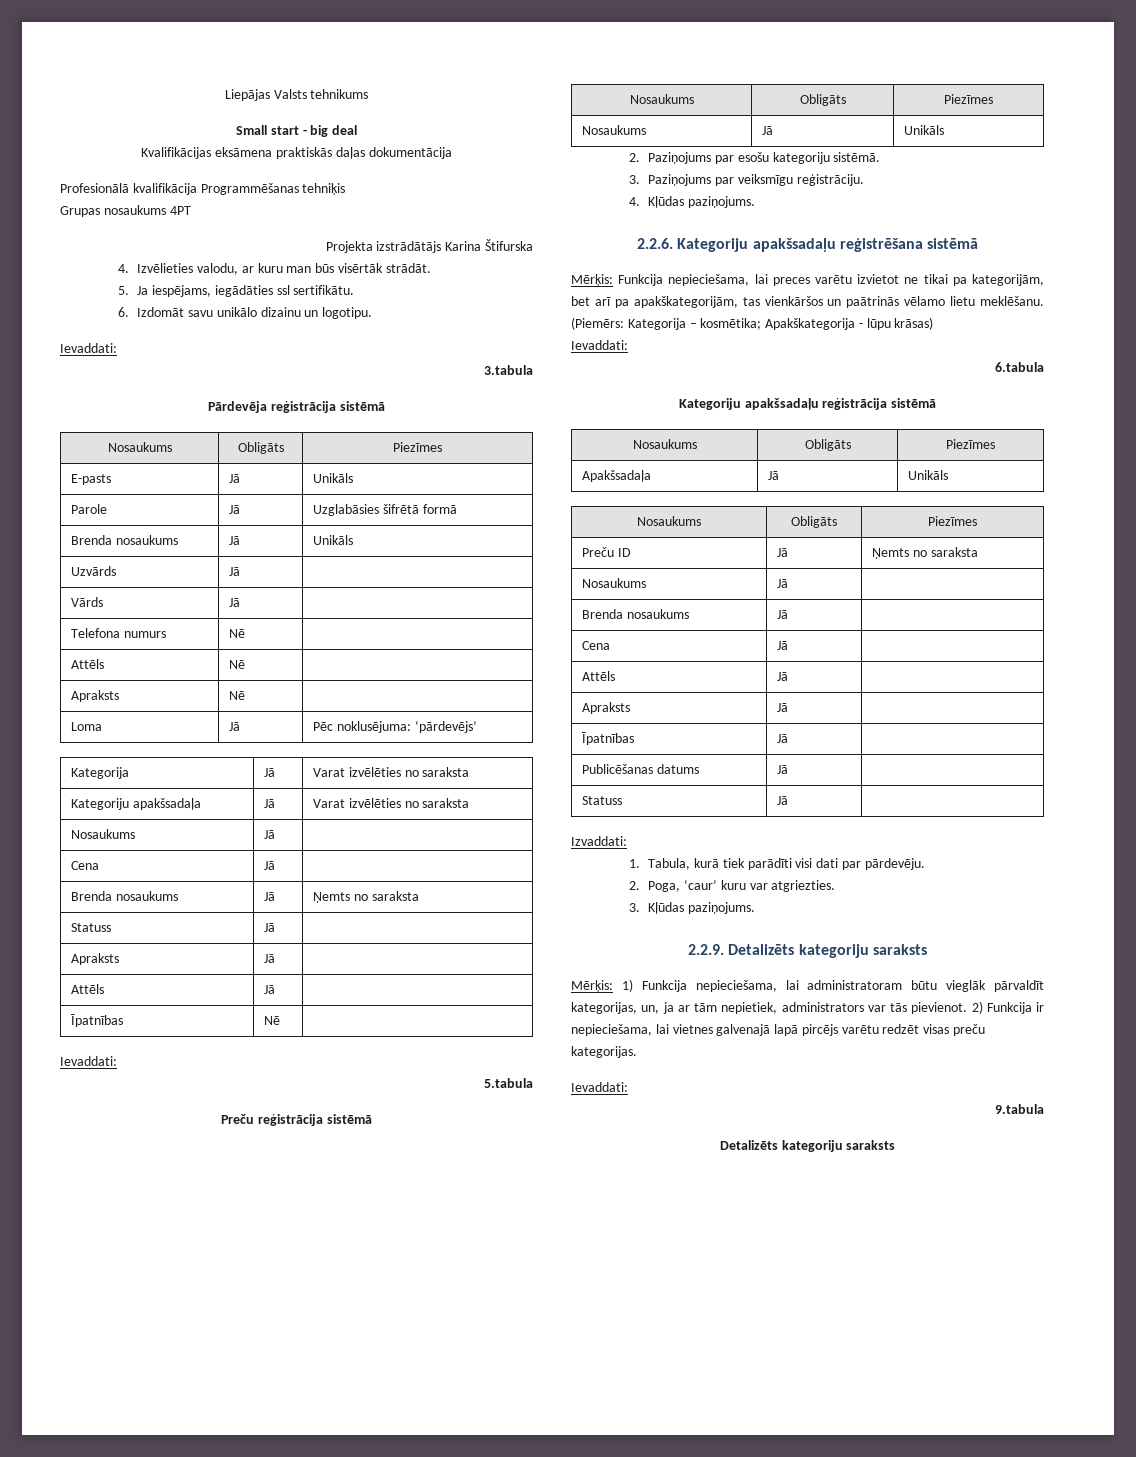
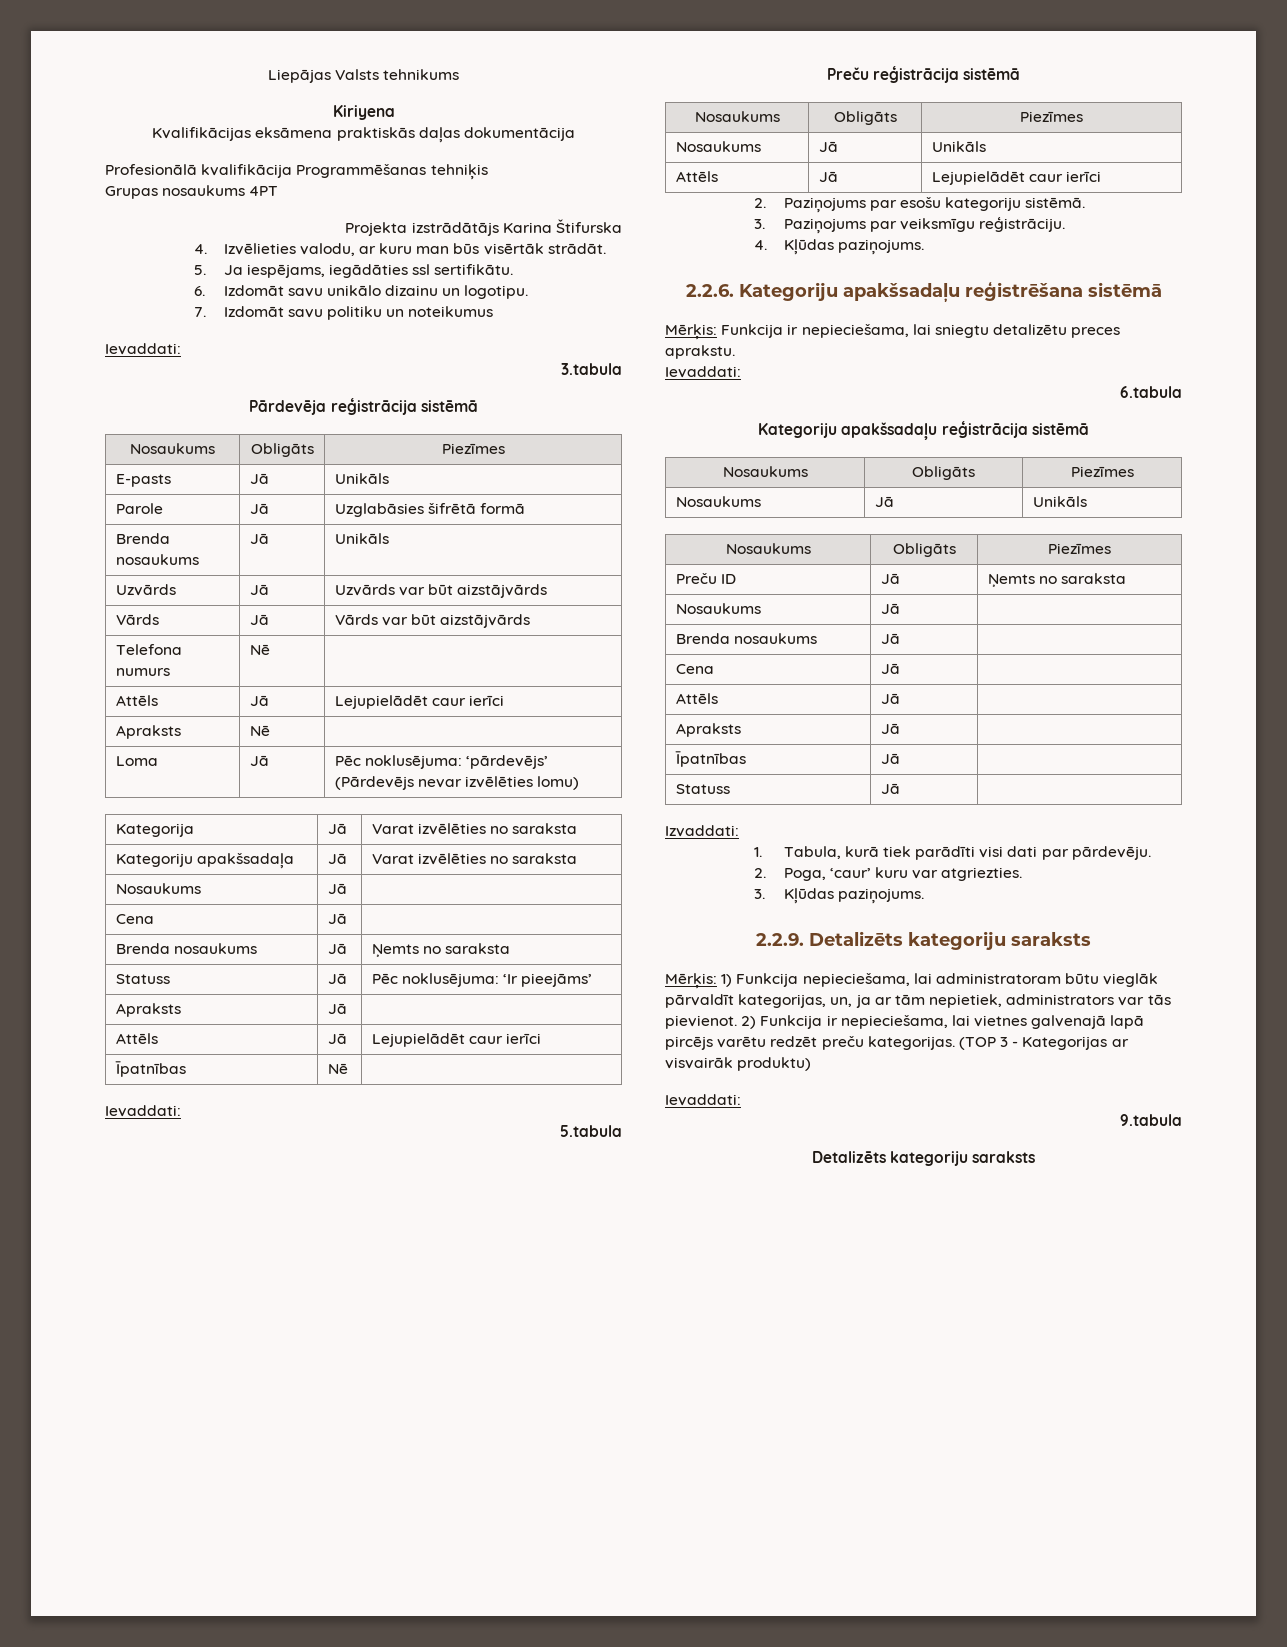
[235,125,358,137] Small start - big deal -> [332,105,395,120] Kiriyena
(373, 313) none -> [193,306,494,320] // 7. Izdomāt savu politiku un noteikumus
[70,597,103,607] [228,598,240,607] // Vārds | Jā | -> [334,584,548,598] [115,614,159,625] [249,614,269,625] [334,614,531,628] Uzvārds var būt aizstājvārds // Vārds | Jā | Vārds var būt aizstājvārds
[228,660,245,669] Nē | -> [249,695,269,706] [334,695,505,709] Jā | Lejupielādēt caur ierīci
(477, 726) none -> [334,776,580,790] (Pārdevējs nevar izvēlēties lomu)
(275, 927) none -> [371,973,593,987] Pēc noklusējuma: ‘Ir pieejāms’
(275, 989) none -> [371,1033,542,1047] Lejupielādēt caur ierīci
(944, 130) none -> [675,171,718,182] [818,171,838,182] [931,171,1102,185] // Attēls | Jā | Lejupielādēt caur ierīci
[668,274,1044,286] [571,296,1044,308] [571,317,934,330] nepieciešama, lai preces varētu izvietot ne tikai pa kategorijām, bet arī pa apakškategorijām, tas vienkāršos un paātrinās vēlamo lietu meklēšanu. (Piemērs: Kategorija – kosmētika; Apakškategorija - lūpu krāsas) -> [787,324,1121,338] [665,345,735,359] ir nepieciešama, lai sniegtu detalizētu preces aprakstu.
[581,470,651,482] Apakšsadaļa -> [675,496,761,507] Nosaukums
[581,764,699,774] [776,765,788,774] // Publicēšanas datums | Jā | -> (900, 758) none
[923,1024,950,1034] visas -> (818, 1041) none
(637, 1052) none -> [958,1036,1129,1050] [665,1057,812,1071] (TOP 3 - Kategorijas ar visvairāk produktu)

